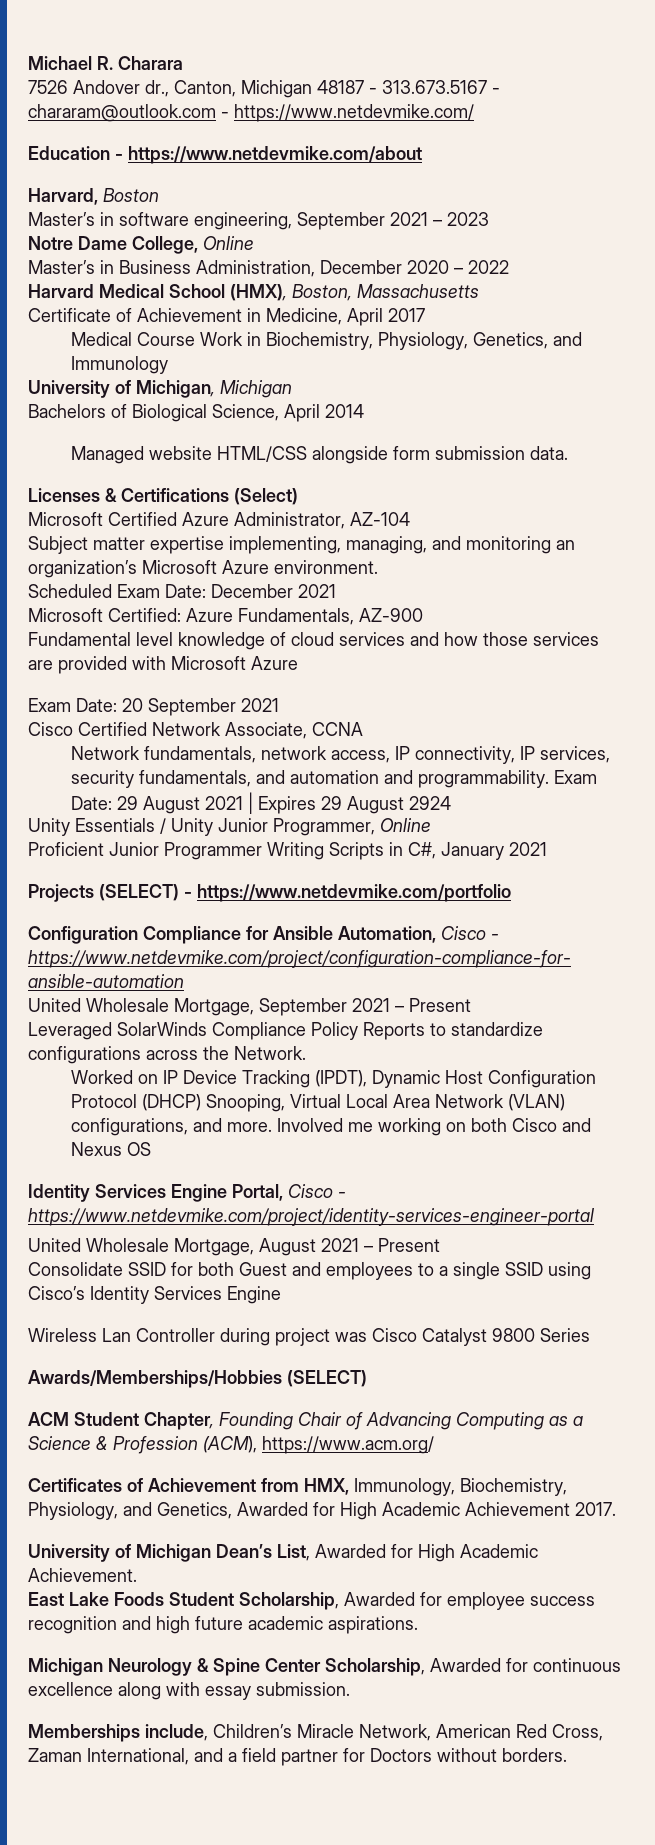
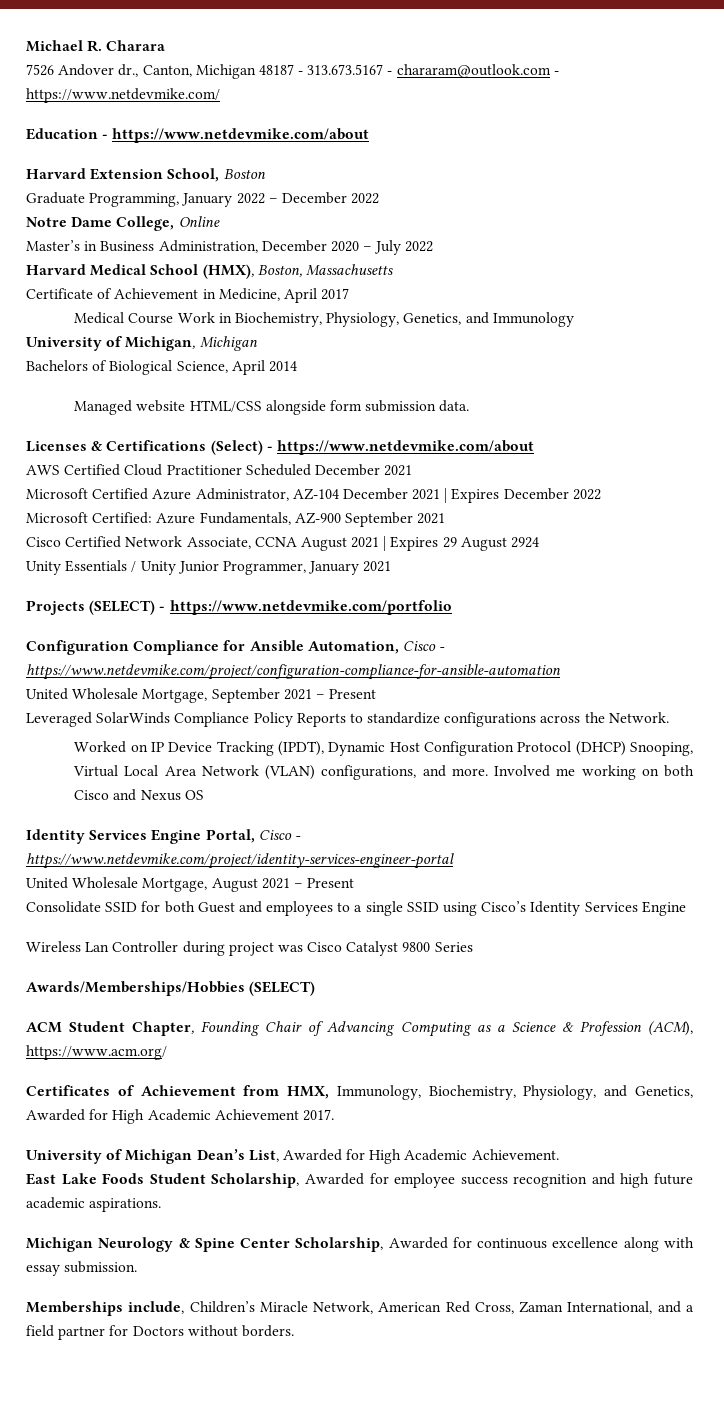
[28,188,159,205] [28,212,489,230] Harvard, Boston // Master’s in software engineering, September 2021 – 2023 -> [26,168,266,182] [26,192,380,207] Harvard Extension School, Boston // Graduate Programming, January 2022 – December 2022
(463, 271) none -> [374,240,402,255] July
(298, 496) none -> [266,440,534,455] [26,464,413,476] - https://www.netdevmike.com/about // AWS Certified Cloud Practitioner Scheduled December 2021
[28,536,575,554] [28,560,378,578] [28,584,336,598] // Subject matter expertise implementing, managing, and monitoring an organization’s Microsoft Azure environment. // Scheduled Exam Date: December 2021 -> [342,488,601,503] December 2021 | Expires December 2022
[28,632,599,650] [28,656,298,674] [28,698,143,712] // Fundamental level knowledge of cloud services and how those services are provided with Microsoft Azure // Exam Date: 20 -> (341, 518) none
[71,746,611,764] [71,770,598,788] [71,796,139,810] // Network fundamentals, network access, IP connectivity, IP services, security fundamentals, and automation and programmability. Exam Date: 29 -> (297, 542) none
[380,818,431,832] [28,842,436,860] Online // Proficient Junior Programmer Writing Scripts in C#, -> (306, 568) none

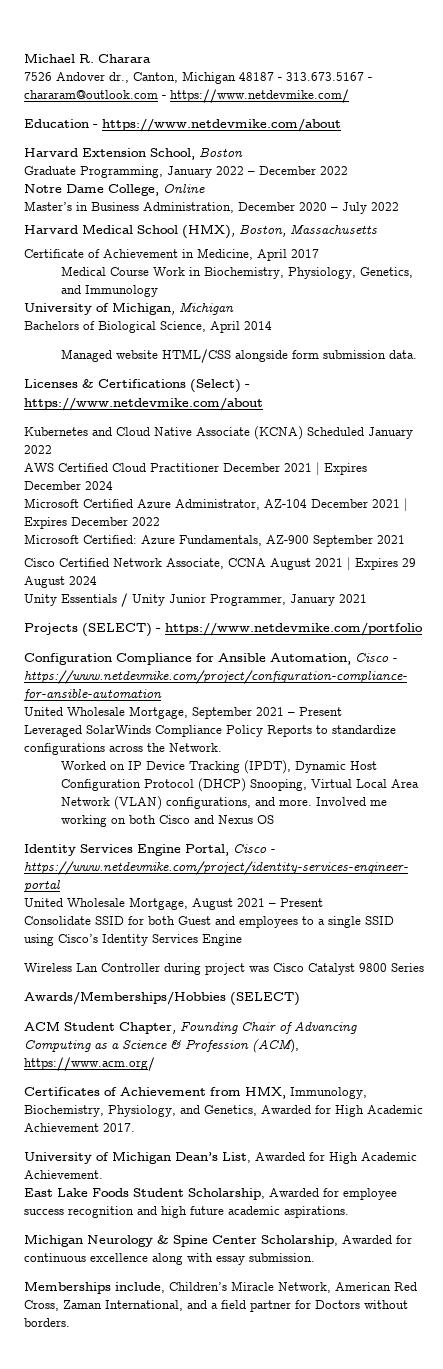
(534, 447) none -> [24,426,413,440] [24,445,52,454] // Kubernetes and Cloud Native Associate (KCNA) Scheduled January 2022
[245,464,413,476] Scheduled December 2021 -> [223,462,367,476] [24,481,113,490] December 2021 | Expires December 2024
[511,537,540,548] 2924 -> [69,576,97,585] 2024

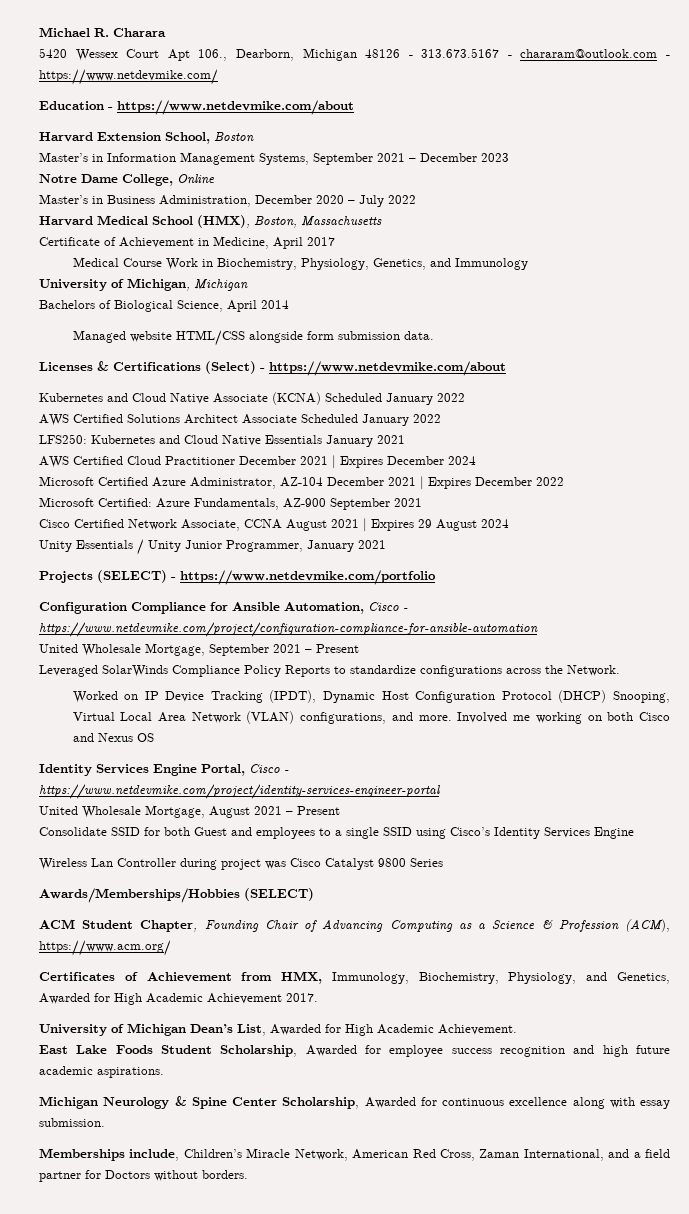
[24,71,274,84] 7526 Andover dr., Canton, Michigan 48187 -> [39,48,401,61] 5420 Wessex Court Apt 106., Dearborn, Michigan 48126
[24,166,244,178] Graduate Programming, January 2022 -> [39,152,405,165] Master’s in Information Management Systems, September 2021
[320,166,348,175] 2022 -> [481,153,509,162] 2023
(52, 449) none -> [39,414,441,426] [39,434,405,447] // AWS Certified Solutions Architect Associate Scheduled January 2022 // LFS250: Kubernetes and Cloud Native Essentials January 2021

